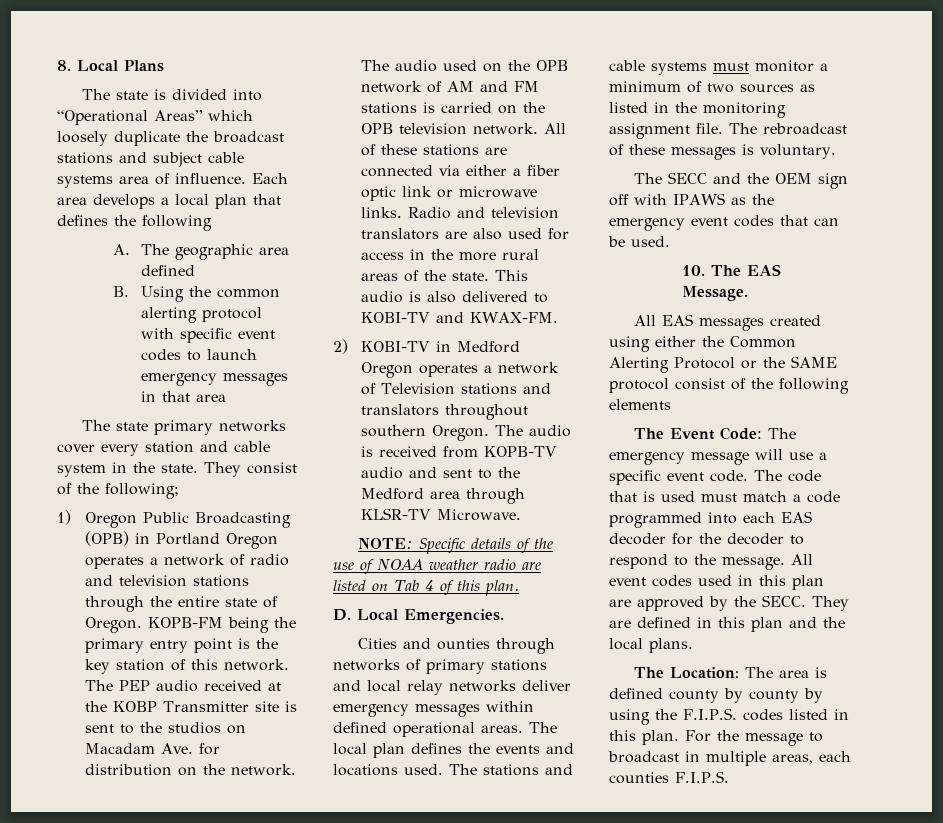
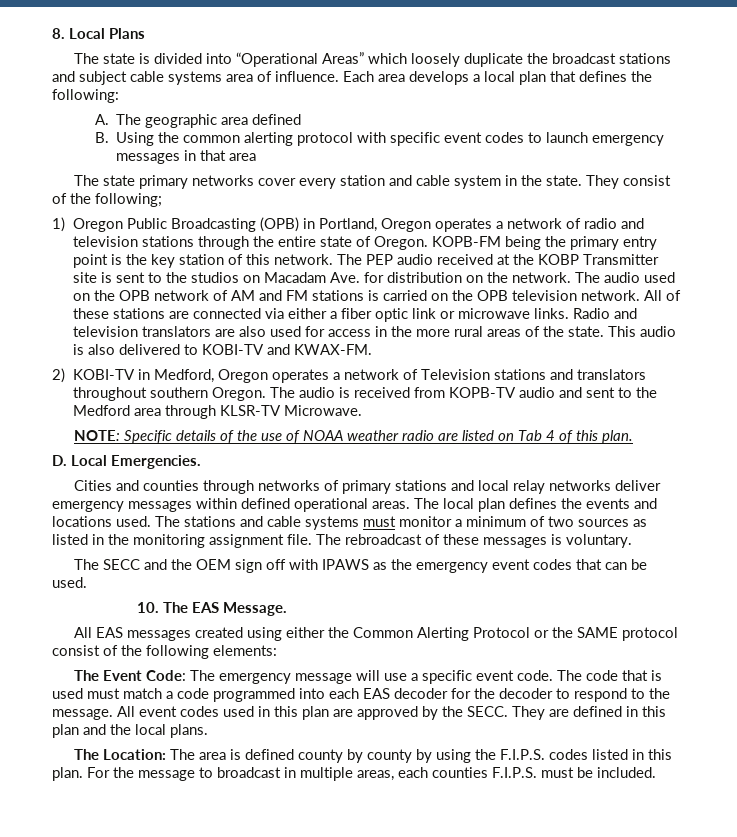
[142,215,212,231] following -> [52,89,119,103] following:
[155,533,220,545] Portland -> [319,218,378,232] Portland,
[456,341,520,353] Medford -> [154,369,215,383] Medford,
[436,638,490,650] ounties -> [142,480,199,491] counties
[609,399,671,410] elements -> [213,645,277,656] elements:
(729, 777) none -> [541,767,656,778] must be included.

